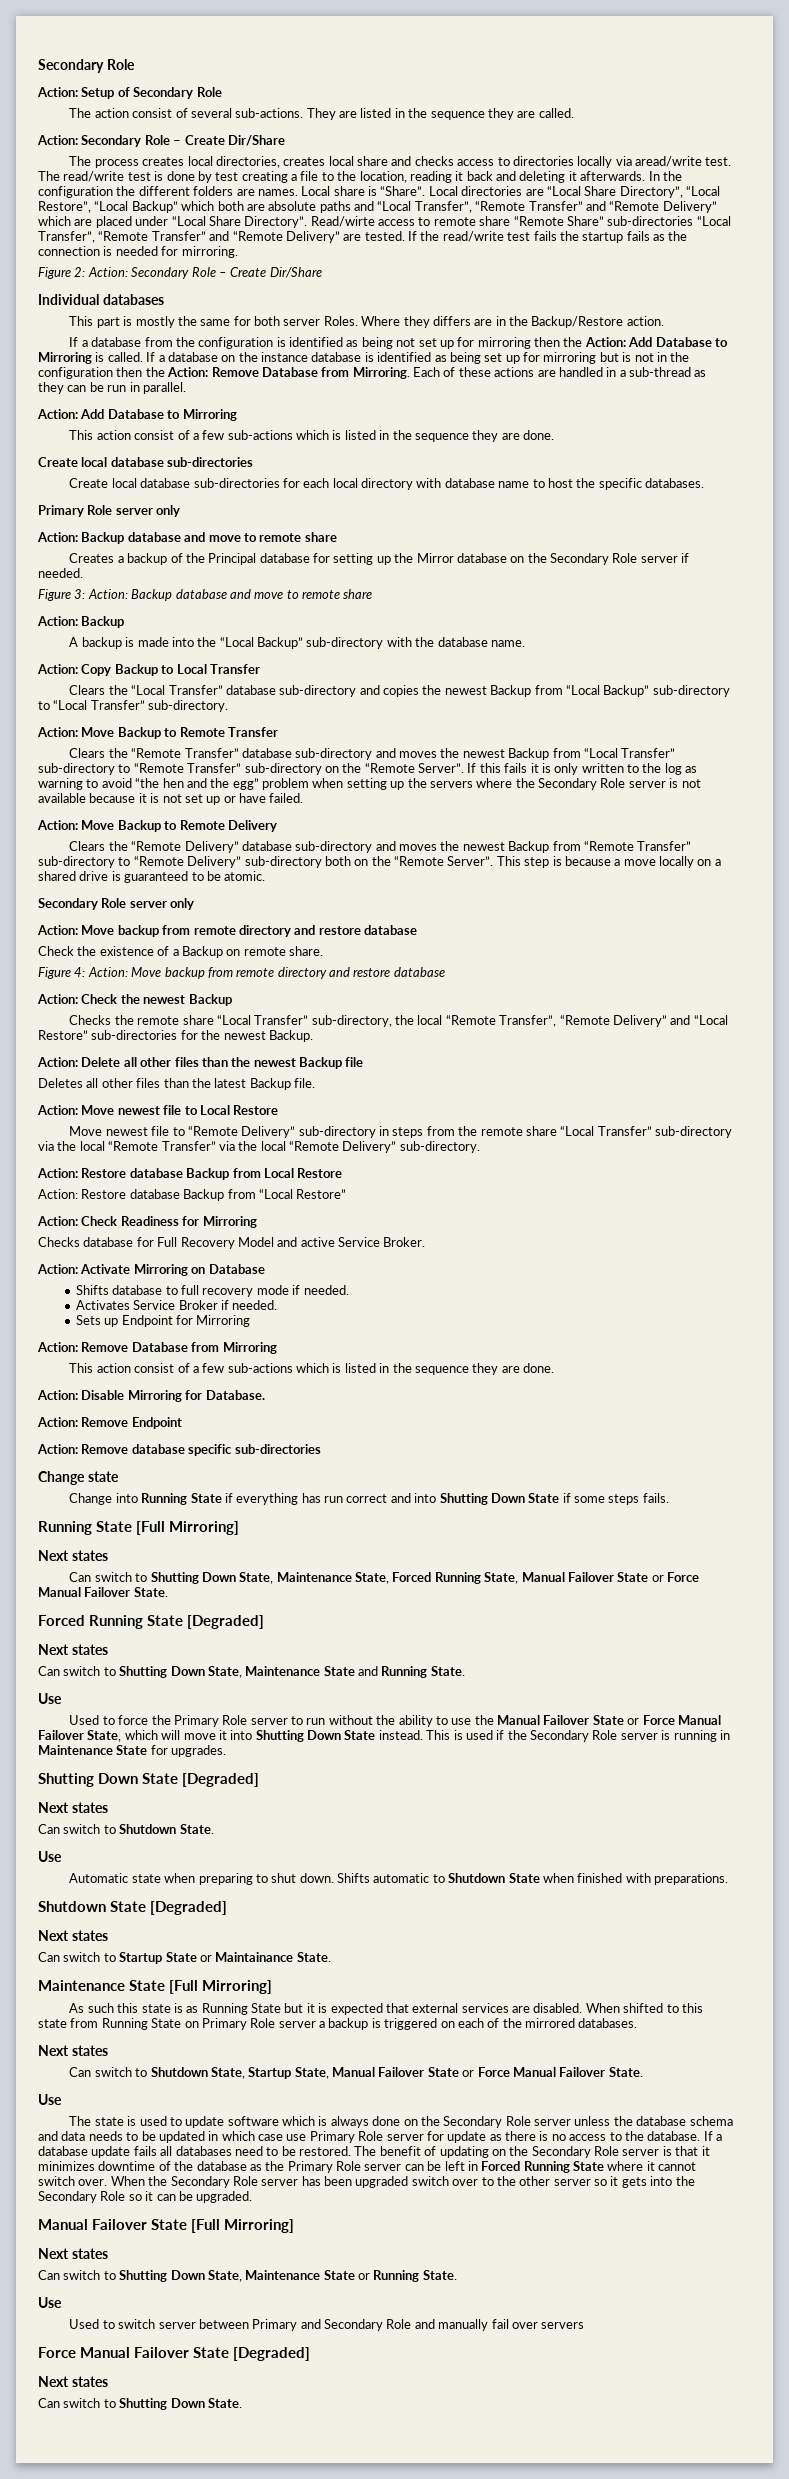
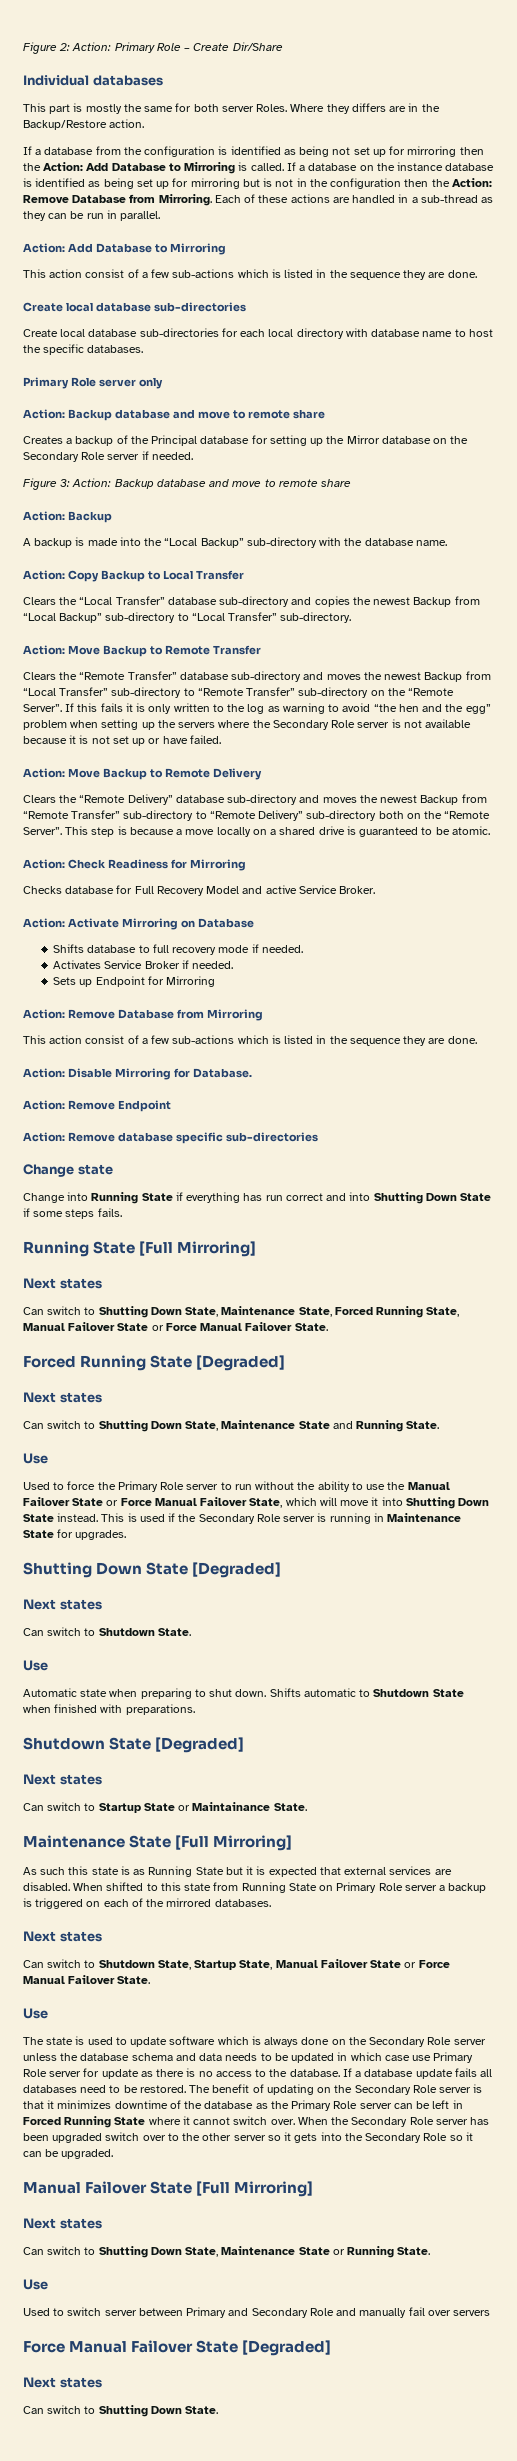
[38,59,135,73] [37,87,222,99] [69,108,574,120] [37,135,285,147] [69,156,732,168] [38,171,682,183] [38,186,720,198] [38,201,717,213] [38,216,731,228] [38,231,688,243] [38,246,238,258] Secondary Role // Action: Setup of Secondary Role // The action consist of several sub-actions. They are listed in the sequence they are called. // Action: Secondary Role – Create Dir/Share // The process creates local directories, creates local share and checks access to directories locally via aread/write test. The read/write test is done by test creating a file to the location, reading it back and deleting it afterwards. In the configuration the different folders are names. Local share is “Share”. Local directories are “Local Share Directory”, “Local Restore”, “Local Backup” which both are absolute paths and “Local Transfer”, “Remote Transfer” and “Remote Delivery” which are placed under “Local Share Directory”. Read/wirte access to remote share “Remote Share” sub-directories “Local Transfer”, “Remote Transfer” and “Remote Delivery” are tested. If the read/write test fails the startup fails as the connection is needed for mirroring. // -> (23, 48) none
[131,267,190,279] Secondary -> [114,42,155,53] Primary
[38,898,195,910] [37,925,417,937] [38,946,323,958] [38,967,445,979] [37,994,232,1006] [69,1015,728,1027] [38,1030,313,1042] [37,1057,364,1069] [38,1078,315,1090] [37,1105,279,1115] [69,1126,733,1138] [38,1141,480,1153] [37,1168,343,1180] [38,1189,347,1201] // Secondary Role server only // Action: Move backup from remote directory and restore database // Check the existence of a Backup on remote share. // Figure 4: Action: Move backup from remote directory and restore database // Action: Check the newest Backup // Checks the remote share “Local Transfer” sub-directory, the local “Remote Transfer”, “Remote Delivery” and “Local Restore” sub-directories for the newest Backup. // Action: Delete all other files than the newest Backup file // Deletes all other files than the latest Backup file. // Action: Move newest file to Local Restore // Move newest file to “Remote Delivery” sub-directory in steps from the remote share “Local Transfer” sub-directory via the local “Remote Transfer” via the local “Remote Delivery” sub-directory. // Action: Restore database Backup from Local Restore // Action: Restore database Backup from “Local Restore” -> (490, 830) none

